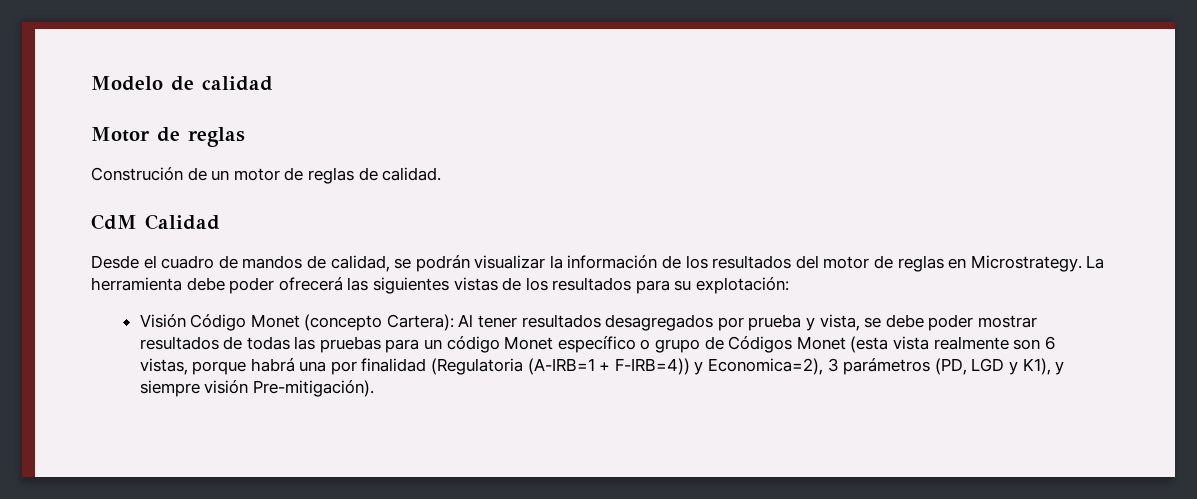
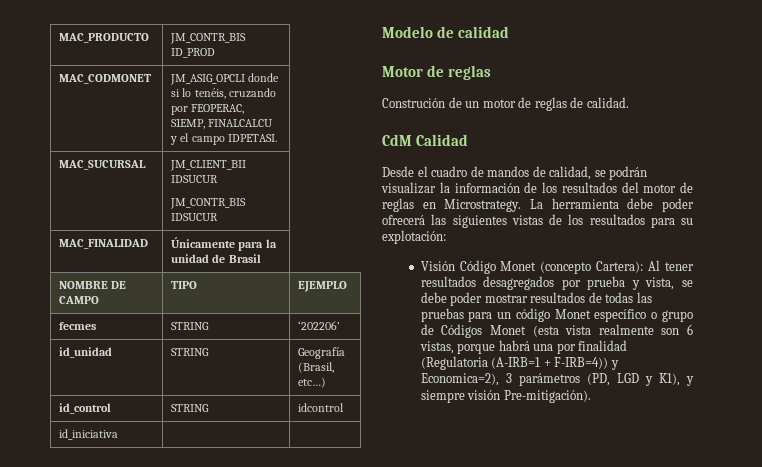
(91, 83) none -> [59,33,150,43] [170,33,247,44] [171,48,216,58] [59,74,152,84] [170,73,280,85] [171,88,276,99] [171,104,245,115] [171,118,274,129] [170,133,277,145] [59,160,147,170] [170,160,247,171] [171,175,219,183] [170,198,247,209] [171,213,219,221] [59,239,149,249] [171,237,277,251] [171,254,261,263] [59,281,127,289] [59,296,100,304] [171,281,198,289] [298,281,348,292] [59,322,97,330] [171,322,210,330] [298,321,341,330] [59,347,113,358] [171,348,210,356] [298,347,346,359] [298,362,335,373] [298,377,327,388] [59,403,112,414] [171,404,210,412] [298,403,345,412] [59,429,119,440] MAC_PRODUCTO | JM_CONTR_BIS ID_PROD // MAC_CODMONET | JM_ASIG_OPCLI donde si lo tenéis, cruzando por FEOPERAC, S1EMP, FINALCALCU y el campo IDPETASI. // MAC_SUCURSAL | JM_CLIENT_BII IDSUCUR // JM_CONTR_BIS IDSUCUR // MAC_FINALIDAD | Únicamente para la unidad de Brasil // NOMBRE DE CAMPO | TIPO | EJEMPLO // fecmes | STRING | ‘202206’ // id_unidad | STRING | Geografía (Brasil, etc…) // id_control | STRING | idcontrol // id_iniciativa | | //

